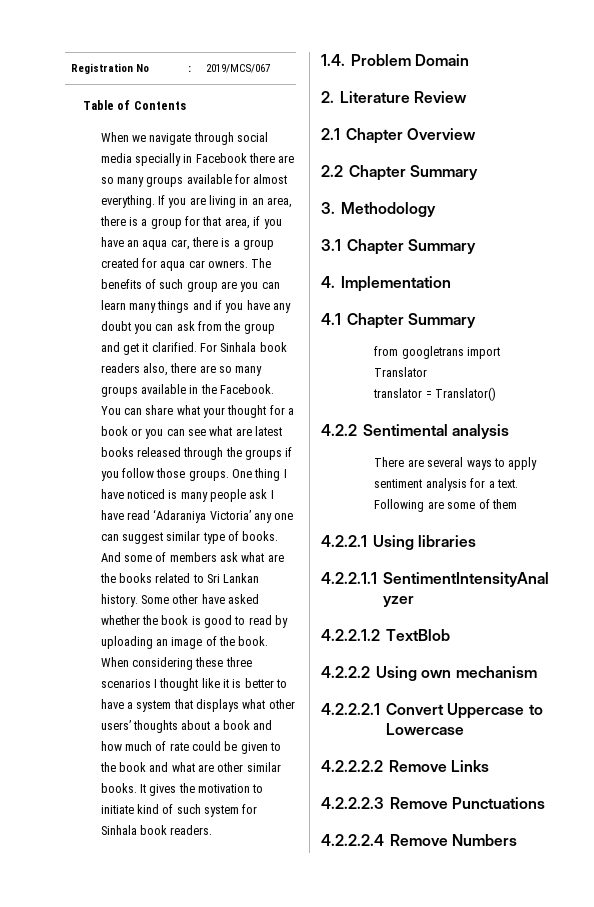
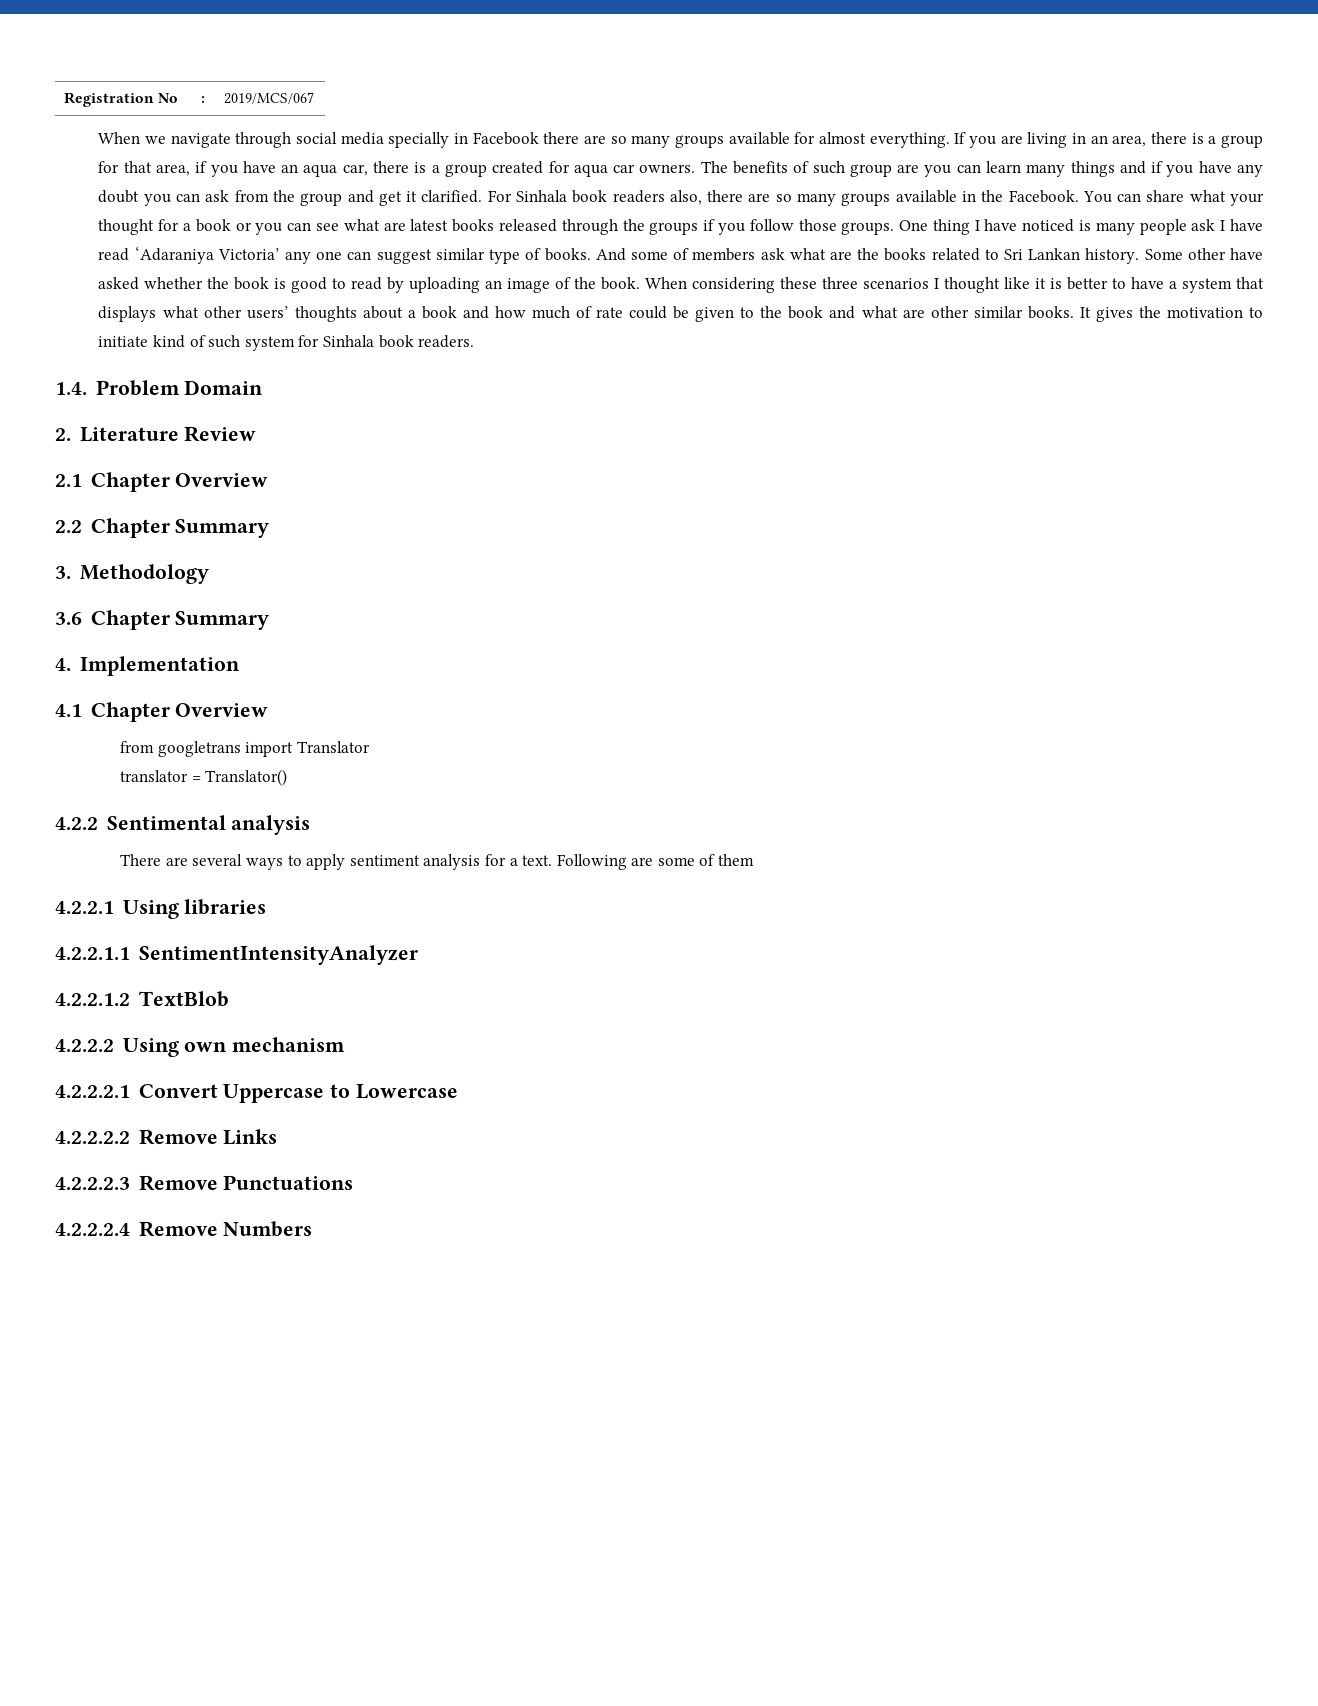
[82,100,186,110] // Table of Contents -> (314, 98) none
[321,239,341,251] 3.1 -> [55,612,82,625] 3.6
[408,313,477,328] Summary -> [175,703,269,717] Overview

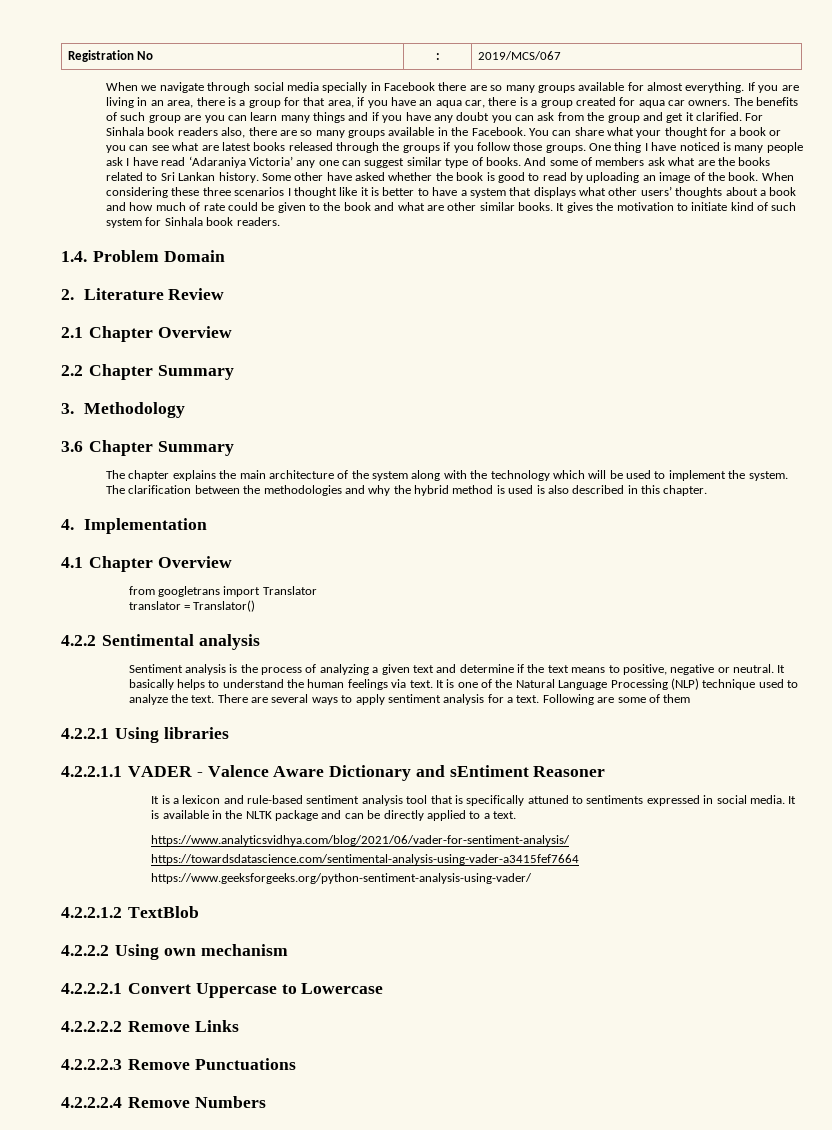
(270, 620) none -> [106,470,788,481] [106,485,708,496] // The chapter explains the main architecture of the system along with the technology which will be used to implement the system. The clarification between the methodologies and why the hybrid method is used is also described in this chapter.
(311, 825) none -> [128,664,786,675] [128,678,799,690] [128,694,215,705] Sentiment analysis is the process of analyzing a given text and determine if the text means to positive, negative or neutral. It basically helps to understand the human feelings via text. It is one of the Natural Language Processing (NLP) technique used to analyze the text.
[138,945,418,965] SentimentIntensityAnalyzer -> [128,765,606,781] [151,795,797,806] [151,810,517,821] [151,835,571,846] [151,854,580,865] [151,873,533,884] VADER - Valence Aware Dictionary and sEntiment Reasoner // It is a lexicon and rule-based sentiment analysis tool that is specifically attuned to sentiments expressed in social media. It is available in the NLTK package and can be directly applied to a text. // https://www.analyticsvidhya.com/blog/2021/06/vader-for-sentiment-analysis/ // https://towardsdatascience.com/sentimental-analysis-using-vader-a3415fef7664 // https://www.geeksforgeeks.org/python-sentiment-analysis-using-vader/

